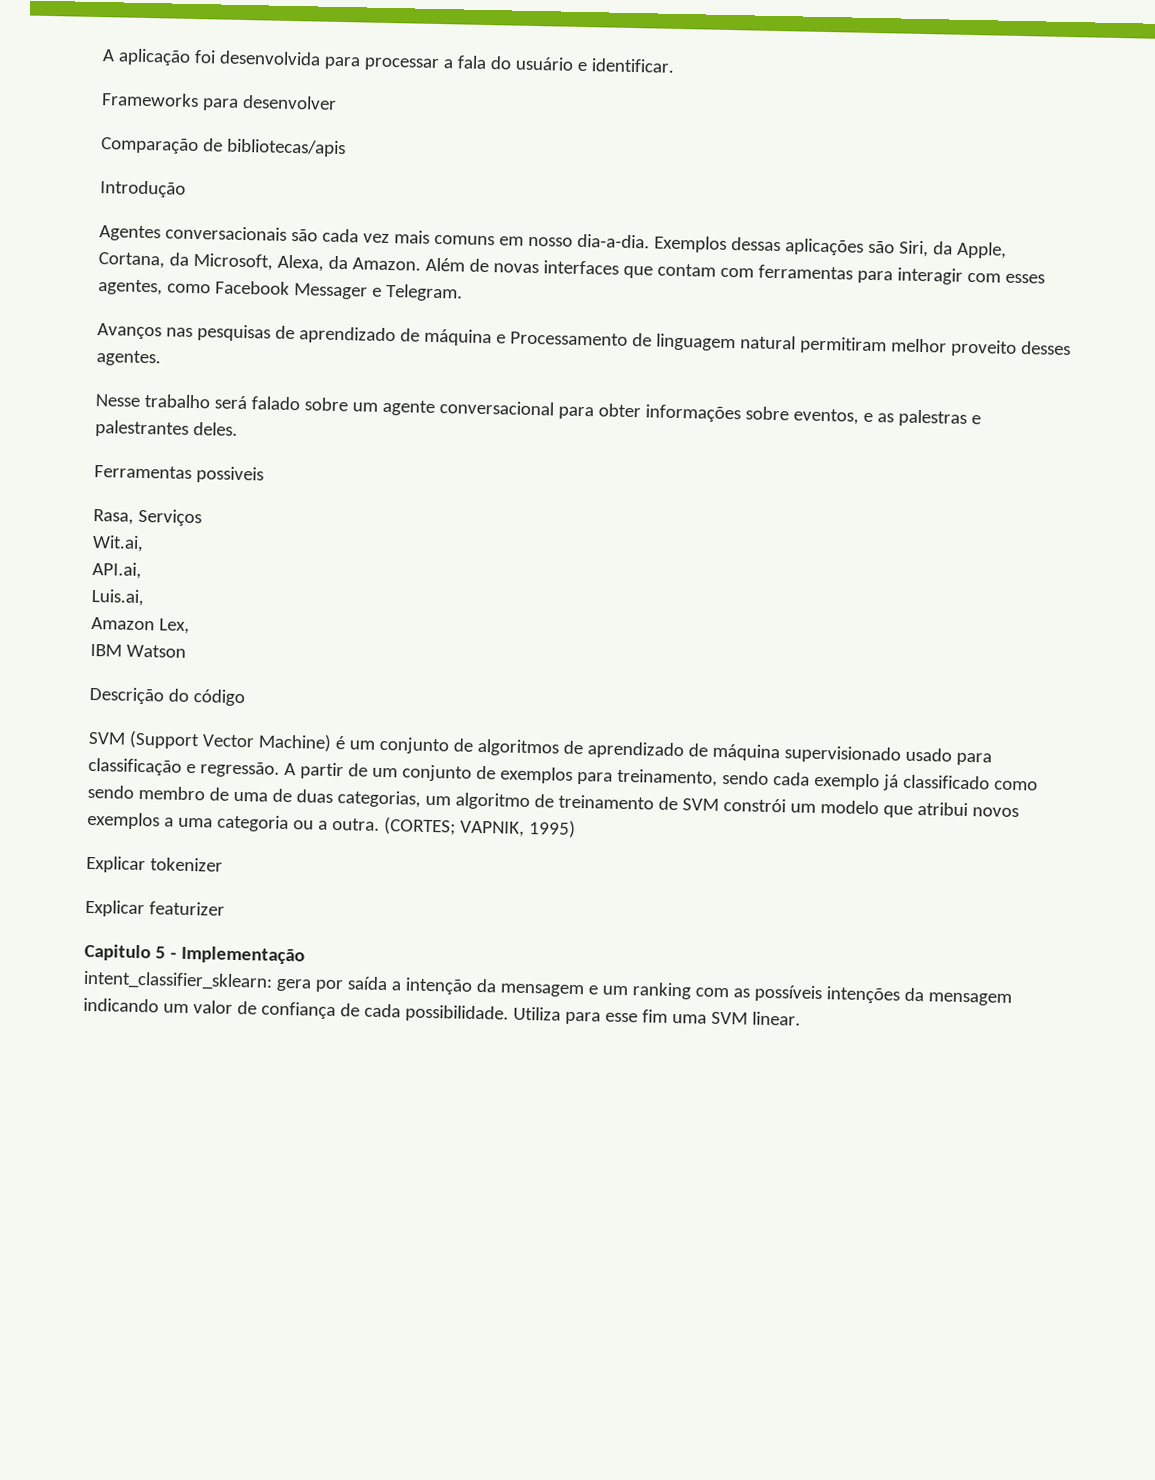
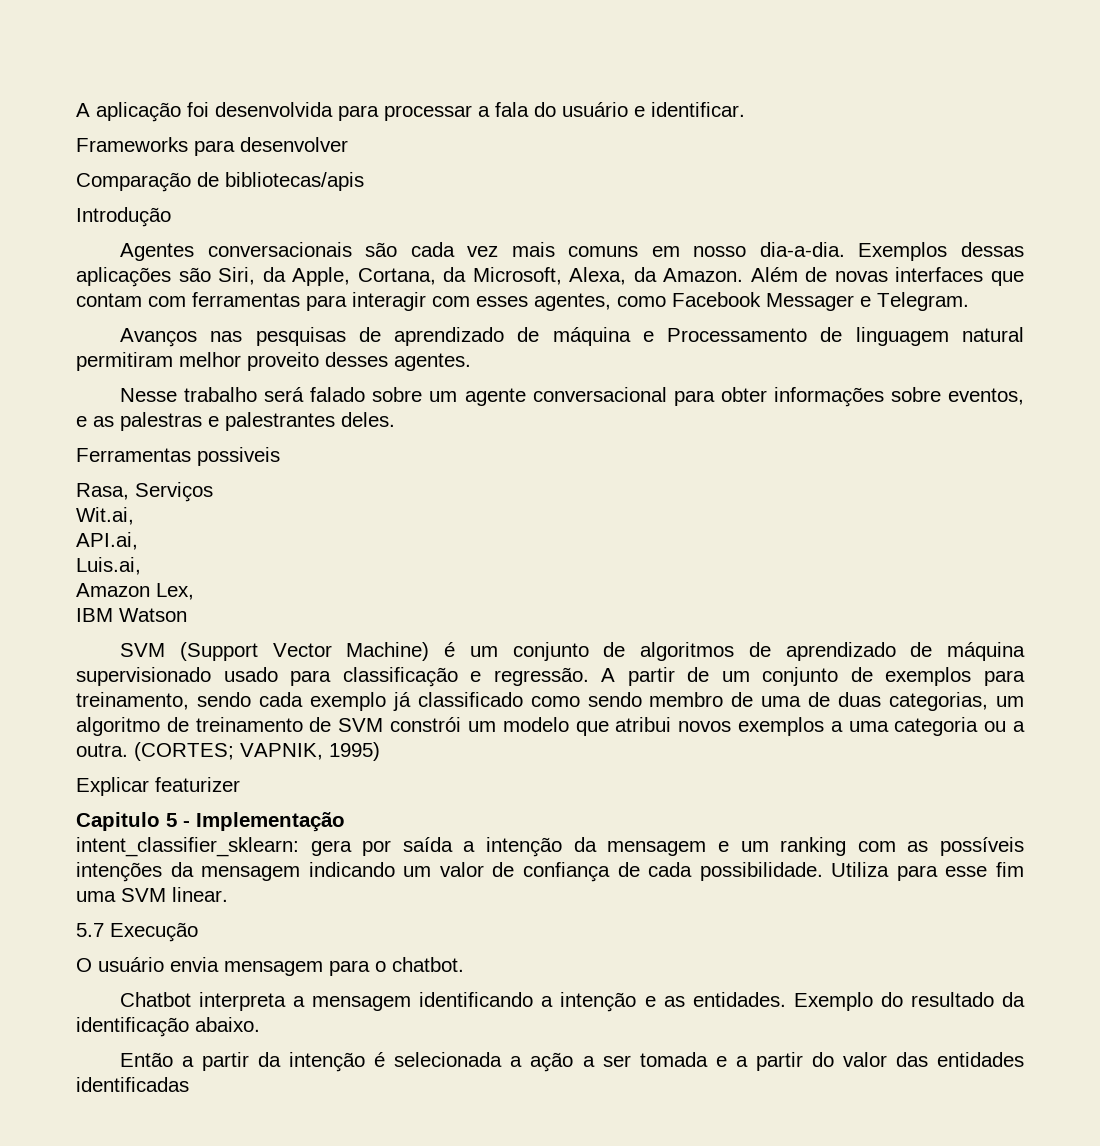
[89,686,245,707] // Descrição do código -> (187, 615) none
[86,855,223,874] // Explicar tokenizer -> (380, 751) none
(801, 1018) none -> [76,922,198,942] [76,957,464,976] [120,992,1025,1012] [76,1017,260,1037] [120,1052,1024,1072] [76,1077,189,1092] // 5.7 Execução // O usuário envia mensagem para o chatbot. // Chatbot interpreta a mensagem identificando a intenção e as entidades. Exemplo do resultado da identificação abaixo. // Então a partir da intenção é selecionada a ação a ser tomada e a partir do valor das entidades identificadas

